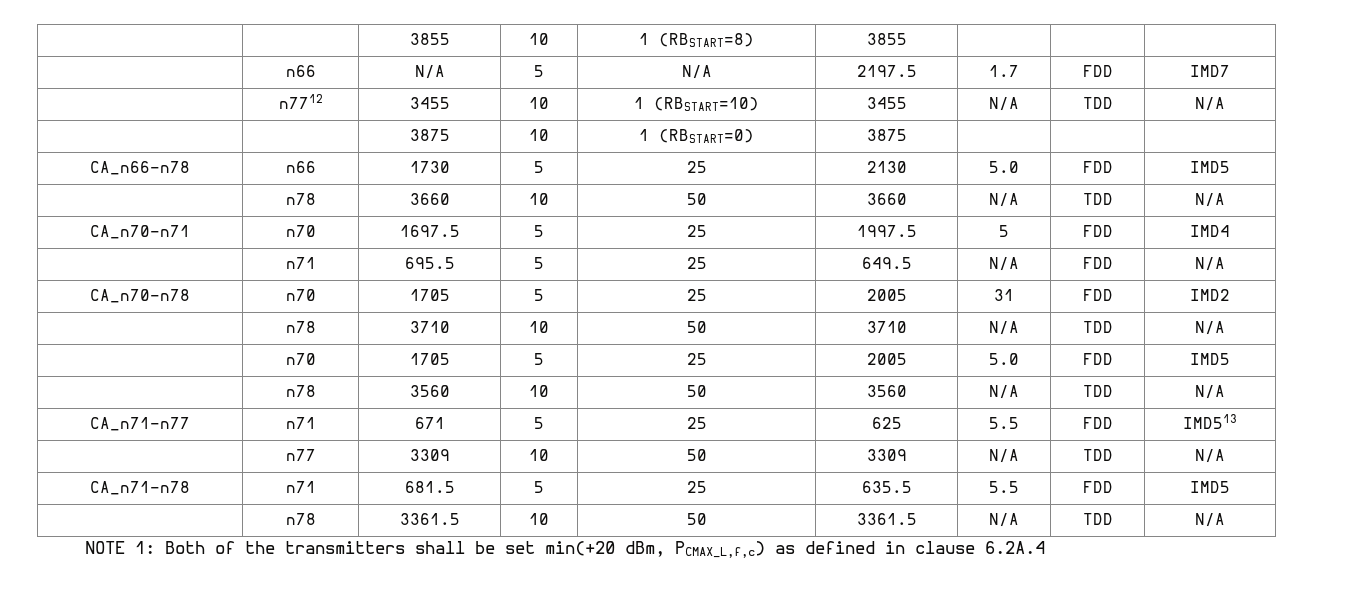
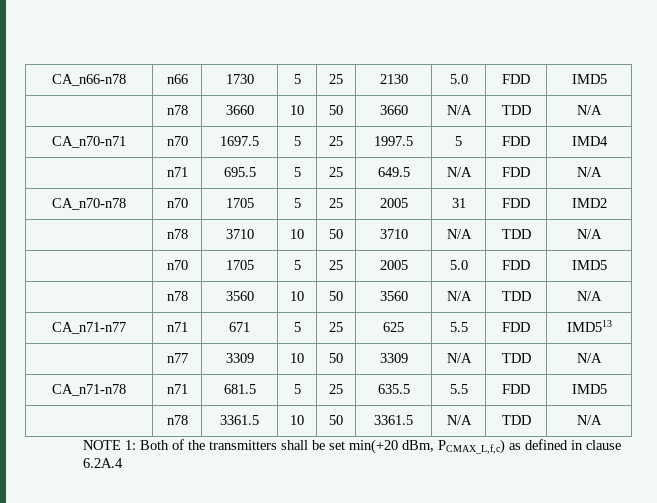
[409,33,450,45] [529,33,549,45] [639,33,754,47] [866,33,907,45] [285,65,316,77] [414,65,445,79] [534,65,544,77] [681,65,712,79] [856,65,917,77] [989,65,1019,77] [1082,65,1113,77] [1190,65,1230,77] [278,94,323,109] [409,97,450,109] [529,97,549,109] [634,97,759,111] [866,97,907,109] [989,97,1019,111] [1082,97,1113,109] [1195,97,1225,111] [409,129,450,141] [529,129,549,141] [639,129,754,143] [866,129,907,141] | | 3855 | 10 | 1 (RBSTART=8) | 3855 | | | // | n66 | N/A | 5 | N/A | 2197.5 | 1.7 | FDD | IMD7 // | n7712 | 3455 | 10 | 1 (RBSTART=10) | 3455 | N/A | TDD | N/A // | | 3875 | 10 | 1 (RBSTART=0) | 3875 | | | // -> (52, 80) none

